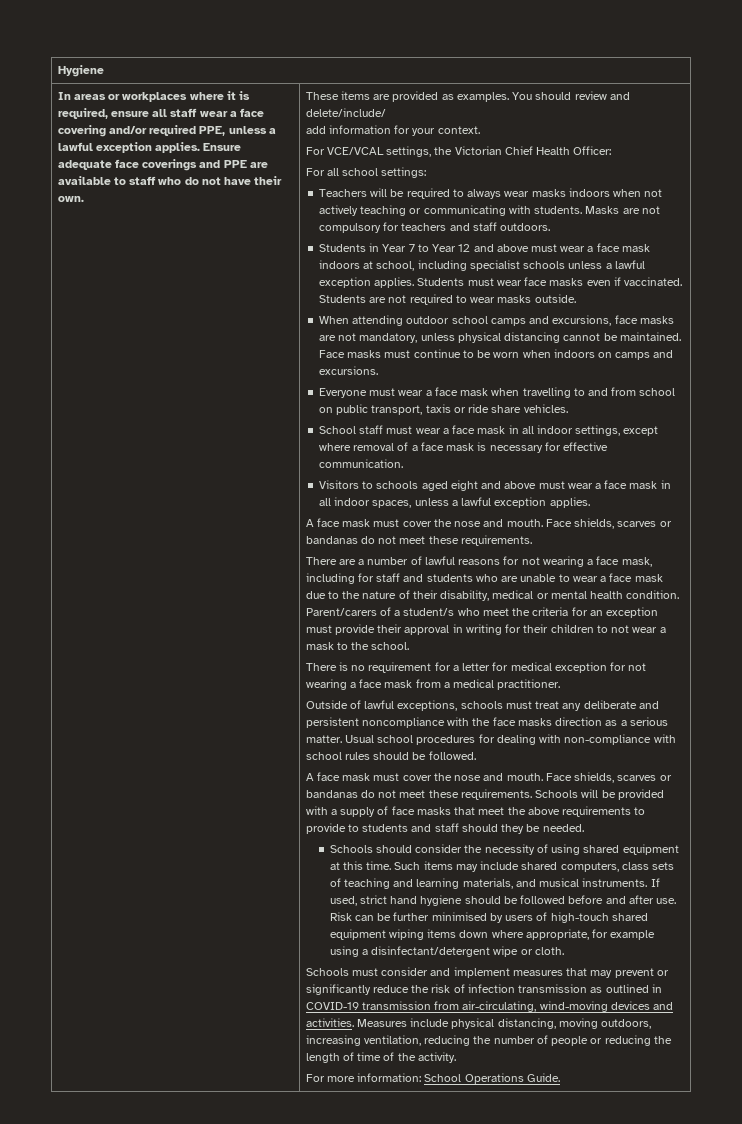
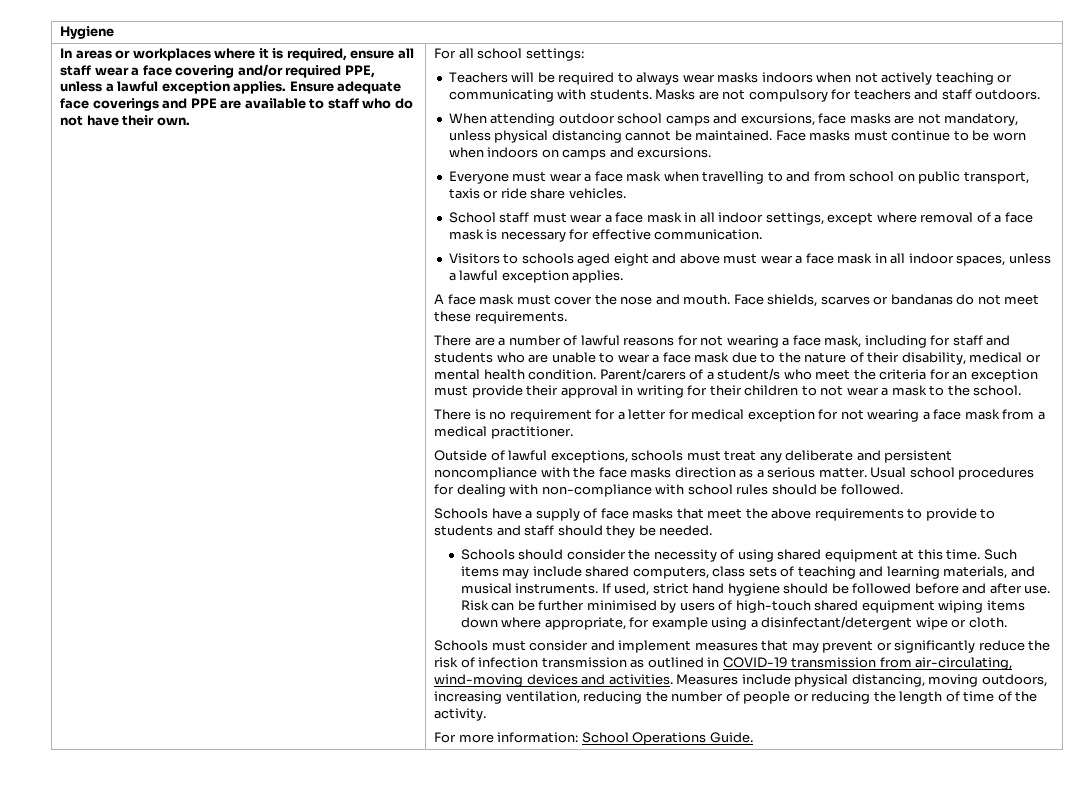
[305,91,630,102] [305,108,386,117] [305,125,480,136] [305,146,612,157] These items are provided as examples. You should review and delete/include/ // add information for your context. // For VCE/VCAL settings, the Victorian Chief Health Officer: // -> (190, 121) none
[318,243,650,252] [318,260,645,271] [318,277,682,288] [318,294,576,305] // Students in Year 7 to Year 12 and above must wear a face mask indoors at school, including specialist schools unless a lawful exception applies. Students must wear face masks even if vaccinated. Students are not required to wear masks outside. -> (1041, 94) none
[305,772,672,783] [305,789,664,800] [305,806,328,815] A face mask must cover the nose and mouth. Face shields, scarves or bandanas do not meet these requirements. Schools will be provided with -> [434,508,522,519] Schools have

